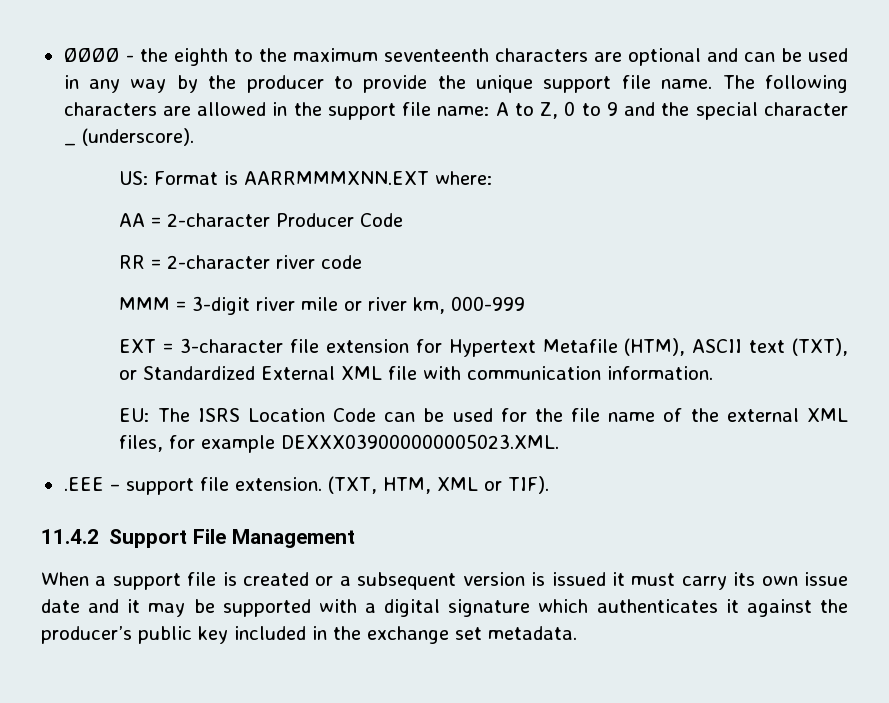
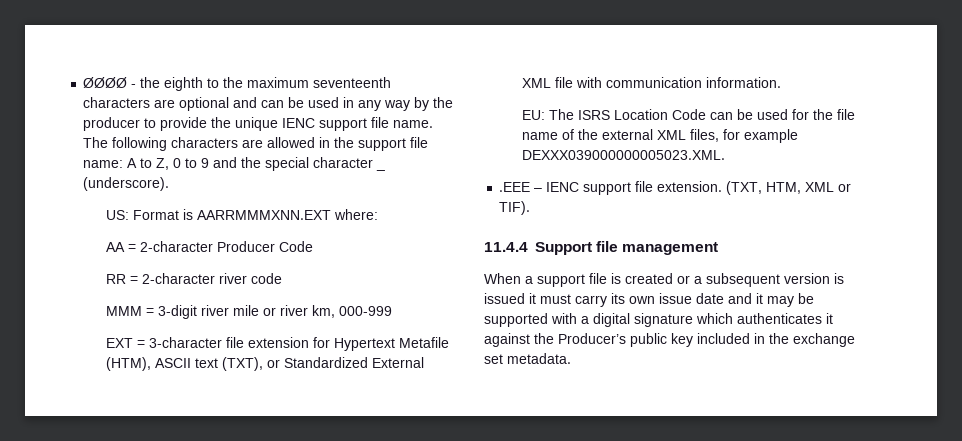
(534, 84) none -> [282,118,316,128] IENC
(120, 487) none -> [546,182,580,192] IENC
[41,529,355,548] 11.4.2 Support File Management -> [484,241,719,255] 11.4.4 Support file management
[41,626,132,644] producer’s -> [558,333,626,344] Producer’s

